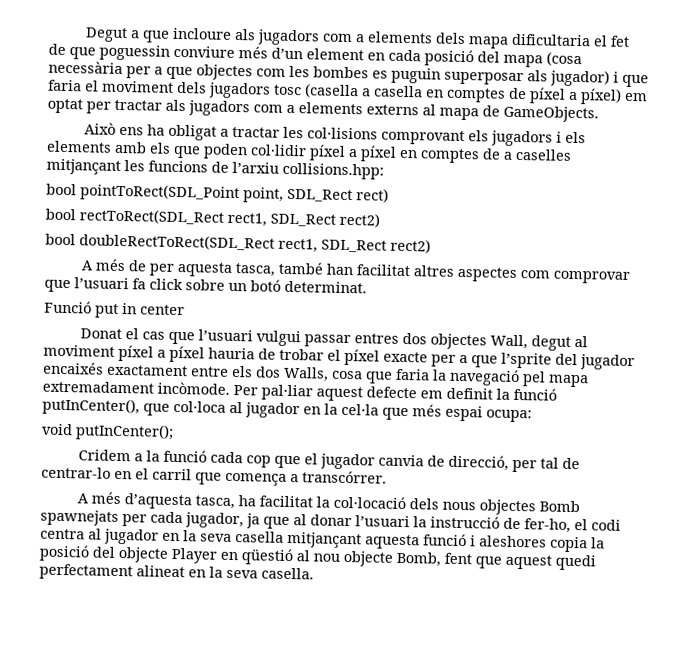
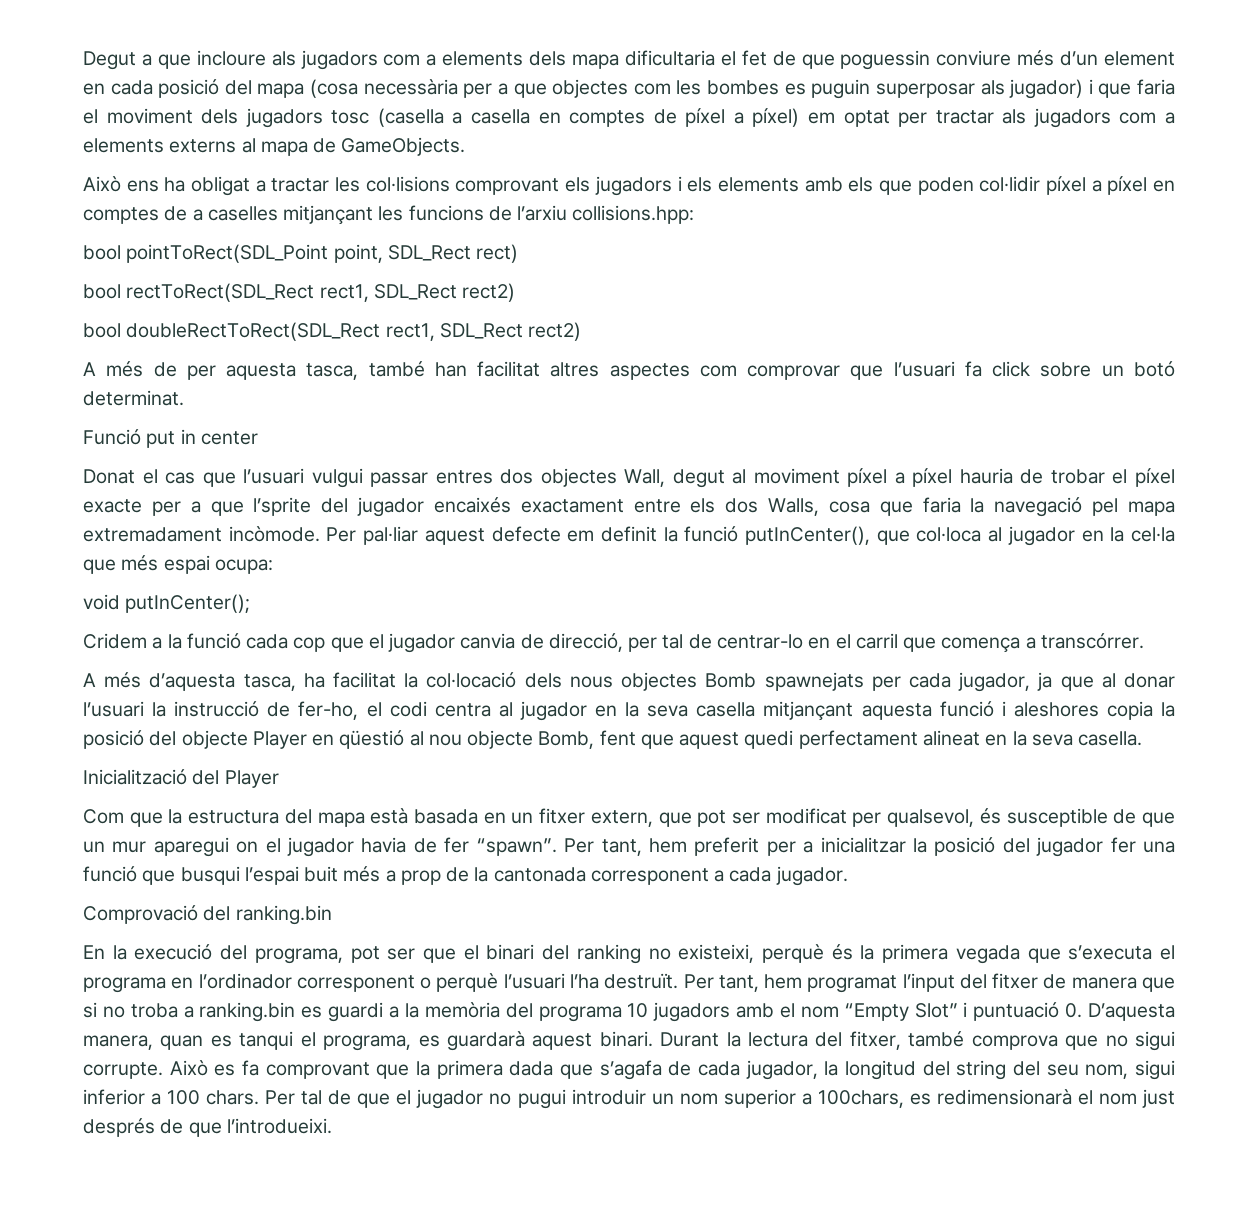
(314, 573) none -> [83,769,279,788] [83,808,1175,827] [83,837,1175,857] [83,866,848,886] [83,905,332,925] [83,944,1175,964] [83,973,1176,993] [83,1002,1176,1022] [83,1031,1176,1051] [83,1060,1175,1080] [83,1089,1175,1109] [83,1118,332,1137] // Inicialització del Player // Com que la estructura del mapa està basada en un fitxer extern, que pot ser modificat per qualsevol, és susceptible de que un mur aparegui on el jugador havia de fer “spawn”. Per tant, hem preferit per a inicialitzar la posició del jugador fer una funció que busqui l’espai buit més a prop de la cantonada corresponent a cada jugador. // Comprovació del ranking.bin // En la execució del programa, pot ser que el binari del ranking no existeixi, perquè és la primera vegada que s’executa el programa en l’ordinador corresponent o perquè l’usuari l’ha destruït. Per tant, hem programat l’input del fitxer de manera que si no troba a ranking.bin es guardi a la memòria del programa 10 jugadors amb el nom “Empty Slot” i puntuació 0. D’aquesta manera, quan es tanqui el programa, es guardarà aquest binari. Durant la lectura del fitxer, també comprova que no sigui corrupte. Això es fa comprovant que la primera dada que s’agafa de cada jugador, la longitud del string del seu nom, sigui inferior a 100 chars. Per tal de que el jugador no pugui introduir un nom superior a 100chars, es redimensionarà el nom just després de que l’introdueixi.

